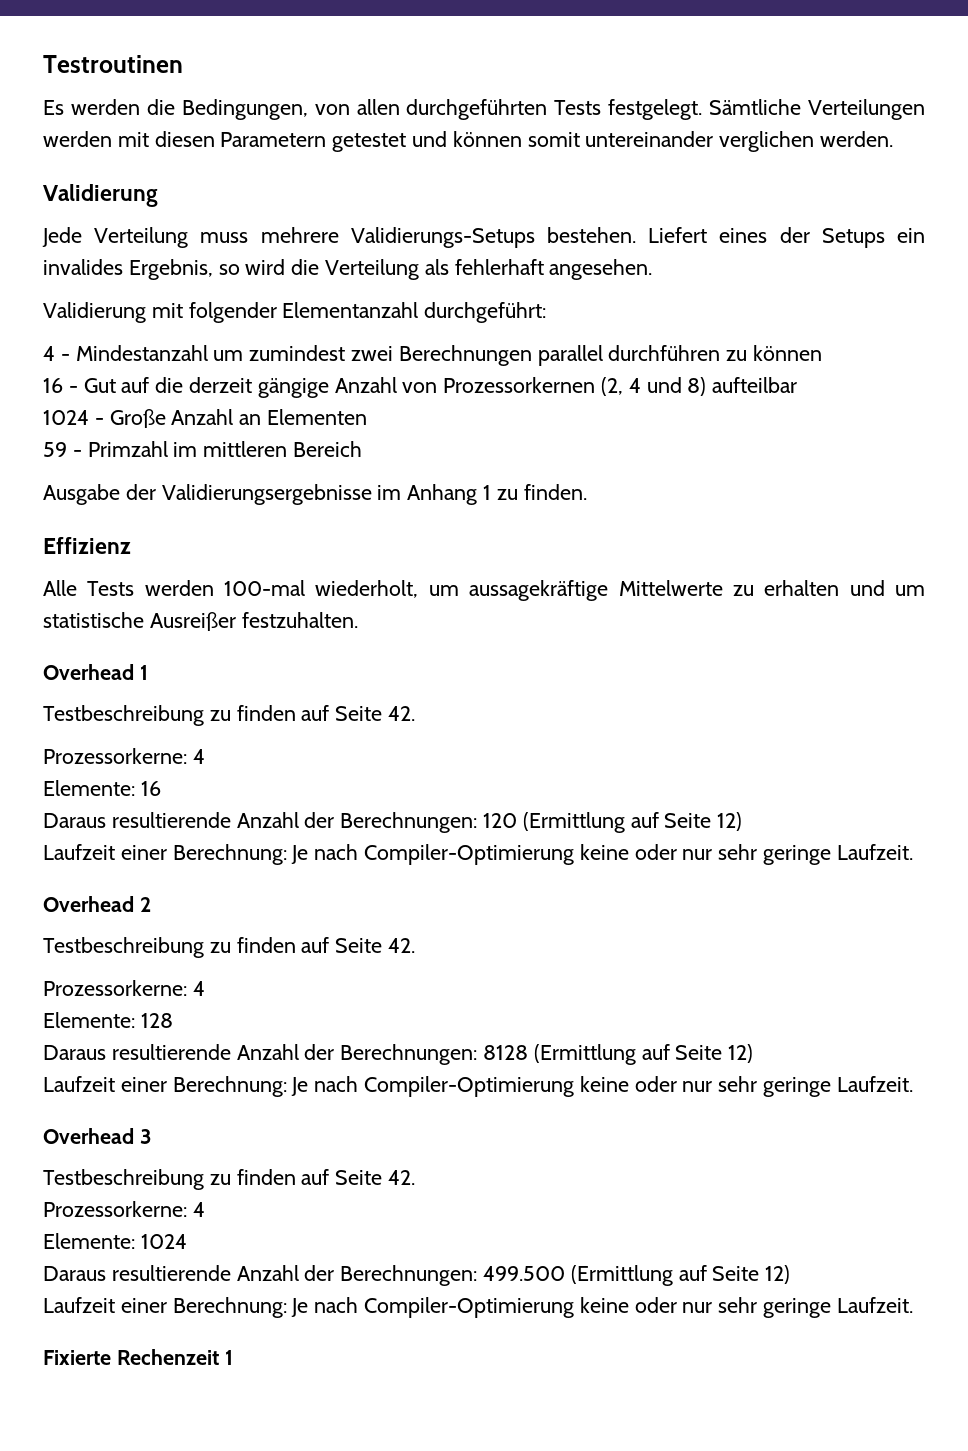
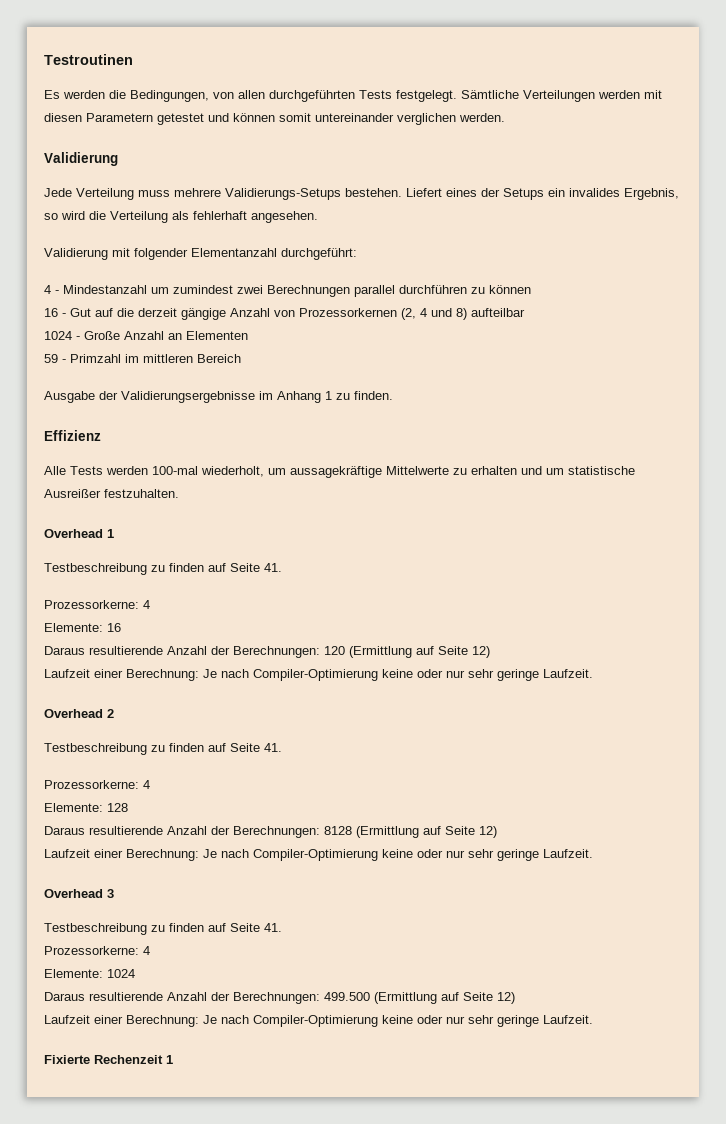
[388,706,416,721] 42. -> [264,563,282,572] 41.
[388,938,416,953] 42. -> [264,743,282,752] 41.
[388,1170,416,1185] 42. -> [264,923,282,932] 41.

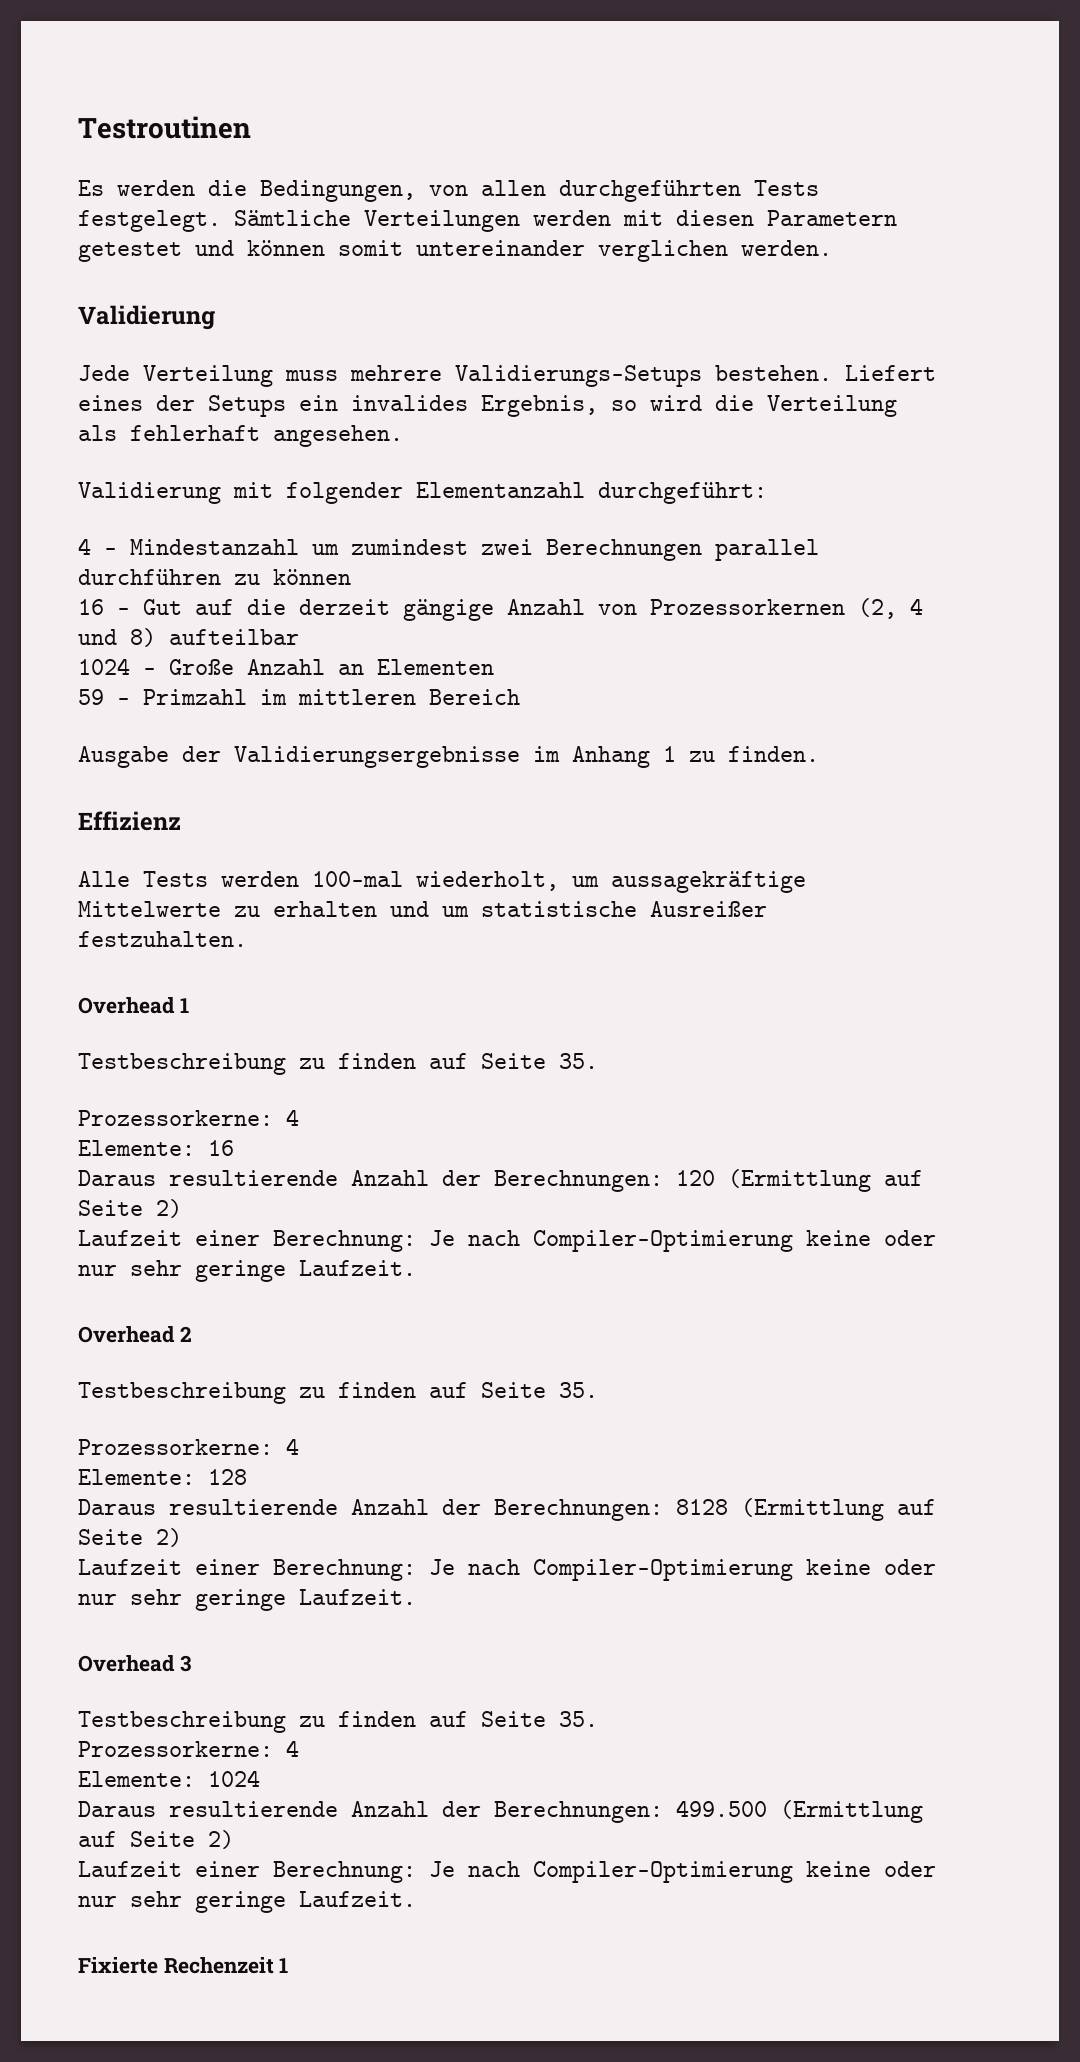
[264,563,282,572] 41. -> [559,1053,598,1069] 35.
[472,646,490,658] 12) -> [156,1199,182,1218] 2)
[264,743,282,752] 41. -> [559,1382,598,1398] 35.
[479,826,497,838] 12) -> [156,1528,182,1547] 2)
[264,923,282,932] 41. -> [559,1711,598,1727] 35.
[497,992,515,1004] 12) -> [208,1830,234,1849] 2)

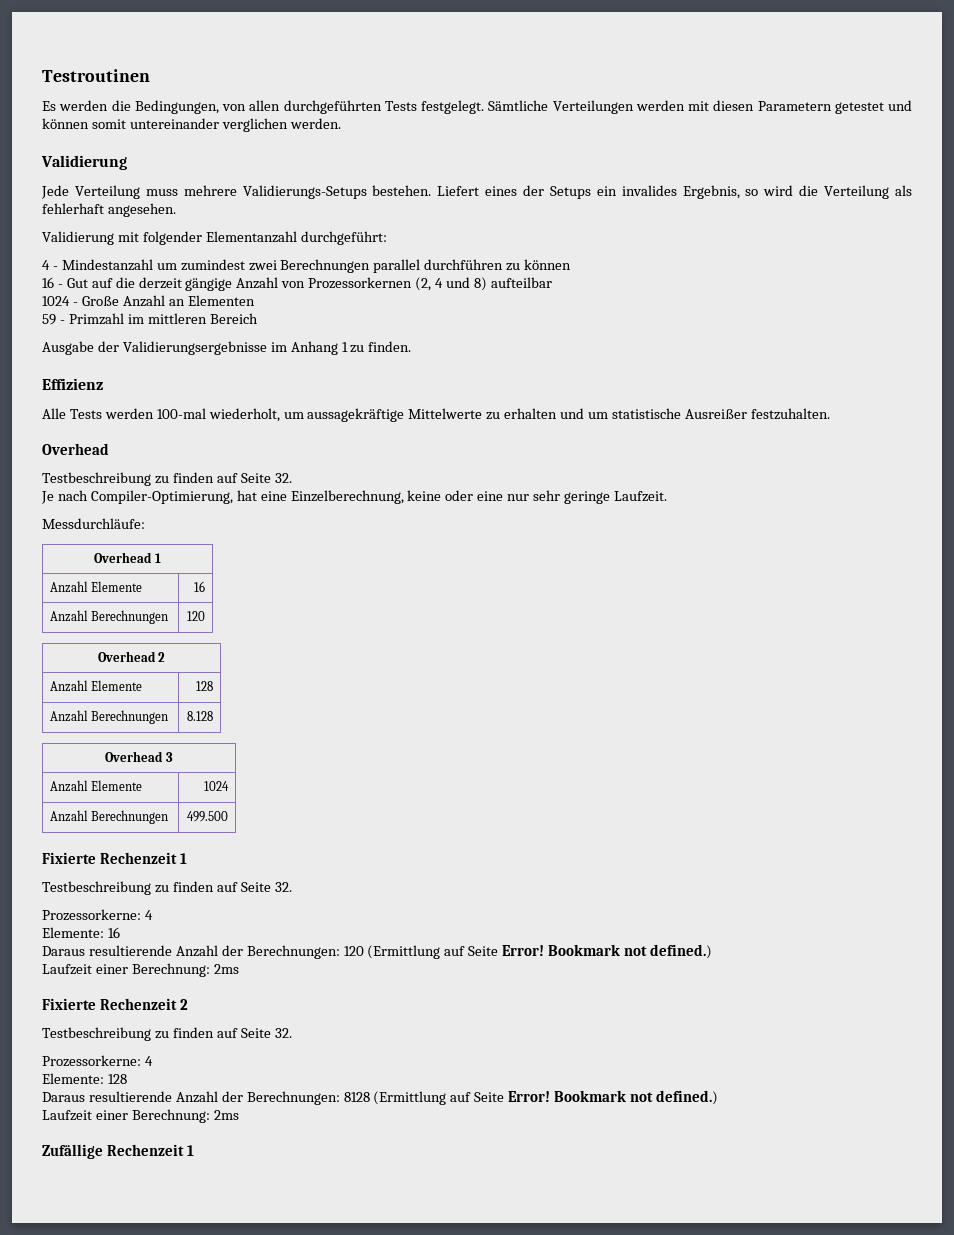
(175, 1005) none -> [42,472,292,486] [41,490,667,504] [42,518,145,529] [94,552,161,563] [49,581,143,593] [194,581,206,592] [49,610,169,624] [187,611,206,621] [97,651,166,662] [49,680,143,692] [196,681,214,691] [49,710,169,724] [187,711,214,721] [105,751,173,762] [49,780,143,792] [204,781,230,791] [49,810,169,824] [187,811,229,822] [42,852,177,864] // Testbeschreibung zu finden auf Seite 32. // Je nach Compiler-Optimierung, hat eine Einzelberechnung, keine oder eine nur sehr geringe Laufzeit. // Messdurchläufe: // Overhead 1 // Anzahl Elemente | 16 // Anzahl Berechnungen | 120 // Overhead 2 // Anzahl Elemente | 128 // Anzahl Berechnungen | 8.128 // Overhead 3 // Anzahl Elemente | 1024 // Anzahl Berechnungen | 499.500 // Fixierte Rechenzeit
[559,1053,598,1069] 35. -> [274,882,292,892] 32.
[156,1199,182,1218] [78,1230,936,1252] [78,1260,416,1282] [78,1326,175,1343] 2) // Laufzeit einer Berechnung: Je nach Compiler-Optimierung keine oder nur sehr geringe Laufzeit. // Overhead -> [502,944,712,959] [42,963,239,977] [42,998,177,1010] Error! Bookmark not defined.) // Laufzeit einer Berechnung: 2ms // Fixierte Rechenzeit
[559,1382,598,1398] 35. -> [274,1028,292,1038] 32.
[156,1528,182,1547] [78,1559,936,1581] [78,1589,416,1611] [78,1655,191,1672] [78,1711,598,1733] [78,1740,299,1757] [78,1770,260,1787] [78,1800,923,1823] [78,1830,234,1849] [78,1861,936,1883] [78,1891,416,1913] [78,1957,158,1974] 2) // Laufzeit einer Berechnung: Je nach Compiler-Optimierung keine oder nur sehr geringe Laufzeit. // Overhead 3 // Testbeschreibung zu finden auf Seite 35. // Prozessorkerne: 4 // Elemente: 1024 // Daraus resultierende Anzahl der Berechnungen: 499.500 (Ermittlung auf Seite 2) // Laufzeit einer Berechnung: Je nach Compiler-Optimierung keine oder nur sehr geringe Laufzeit. // Fixierte -> [508,1090,718,1105] [42,1109,239,1123] [42,1144,103,1159] Error! Bookmark not defined.) // Laufzeit einer Berechnung: 2ms // Zufällige

